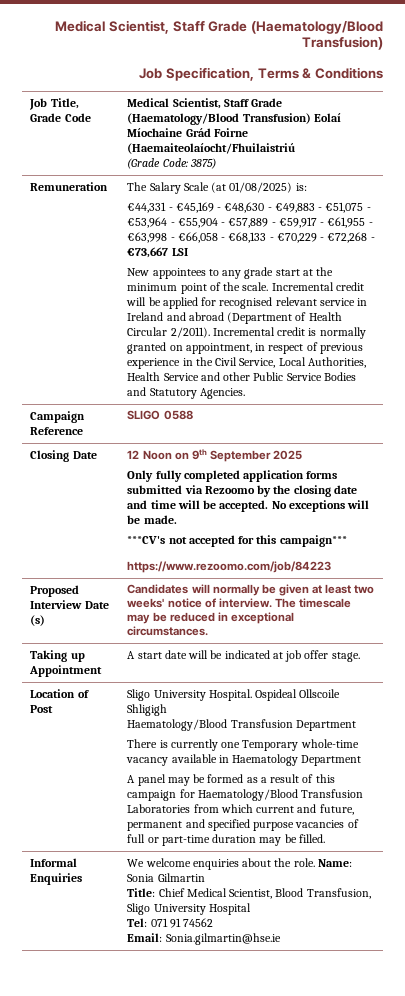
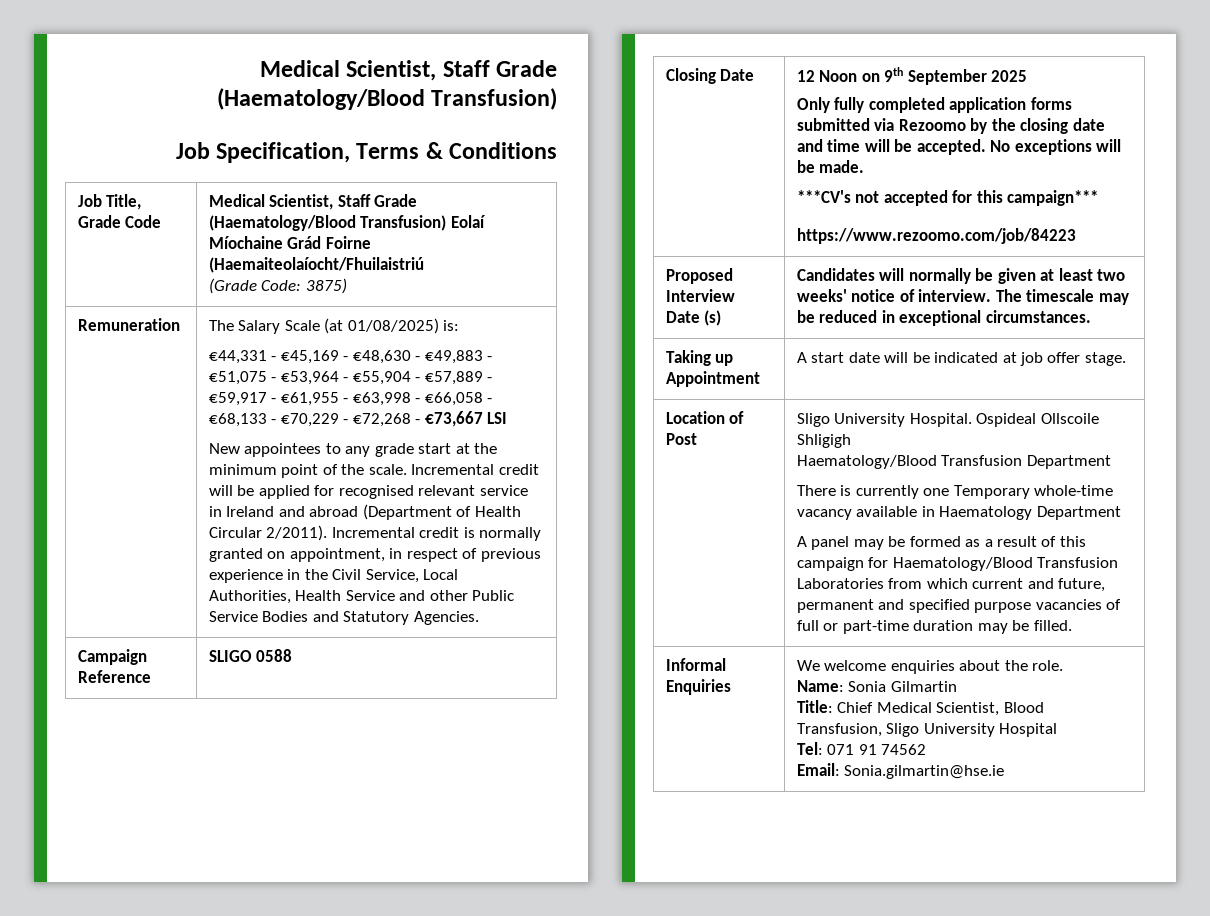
(315, 862) none -> (1064, 665) //

